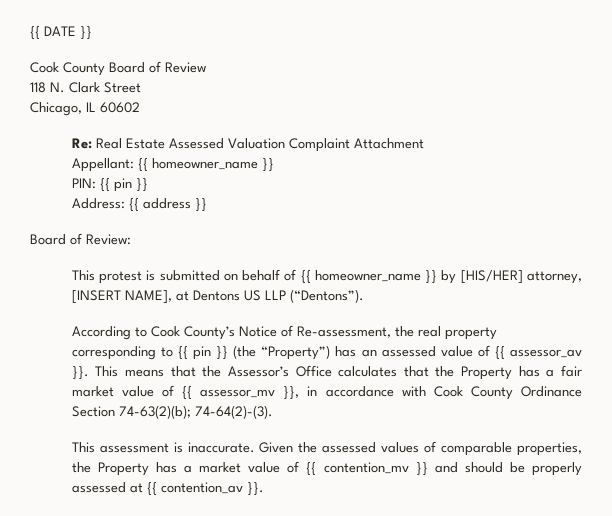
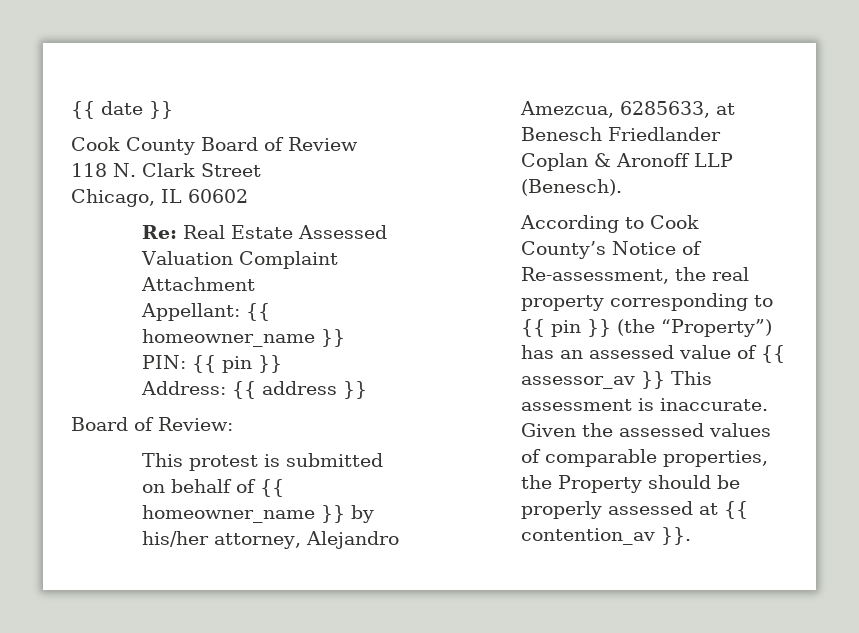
[30,26,76,40] {{ DATE -> [71,101,143,119] {{ date
[460,270,583,284] [71,289,364,304] [HIS/HER] attorney, [INSERT NAME], at Dentons US LLP (“Dentons”). -> [141,531,399,549] [519,101,735,118] [520,127,721,141] [520,153,733,171] [520,179,622,196] his/her attorney, Alejandro Amezcua, 6285633, at Benesch Friedlander Coplan & Aronoff LLP (Benesch).
[71,365,582,380] [71,385,583,400] [71,405,273,419] }}. This means that the Assessor’s Office calculates that the Property has a fair market value of {{ assessor_mv }}, in accordance with Cook County Ordinance Section 74-63(2)(b); 74-64(2)-(3). // -> [640,371,665,389] }}
[155,461,458,476] has a market value of {{ contention_mv }} and -> (642, 484) none

